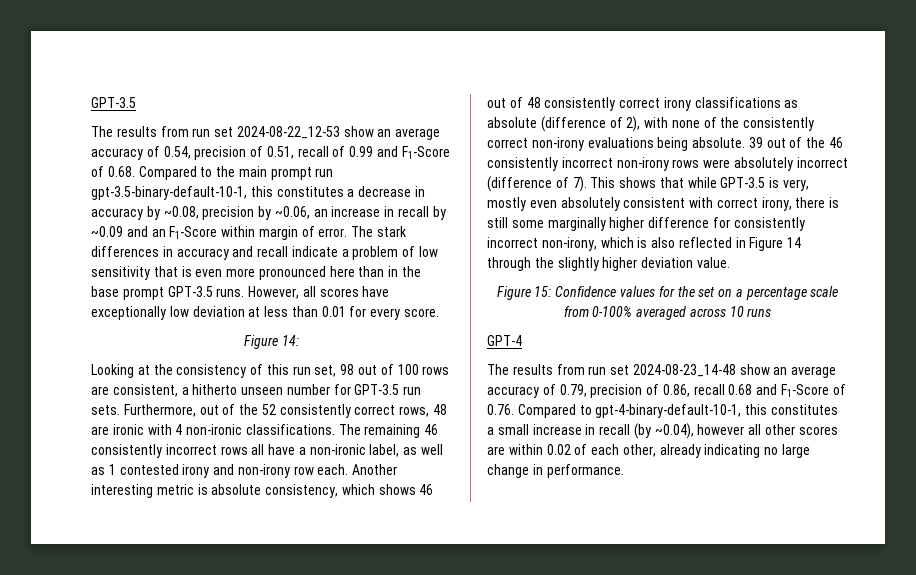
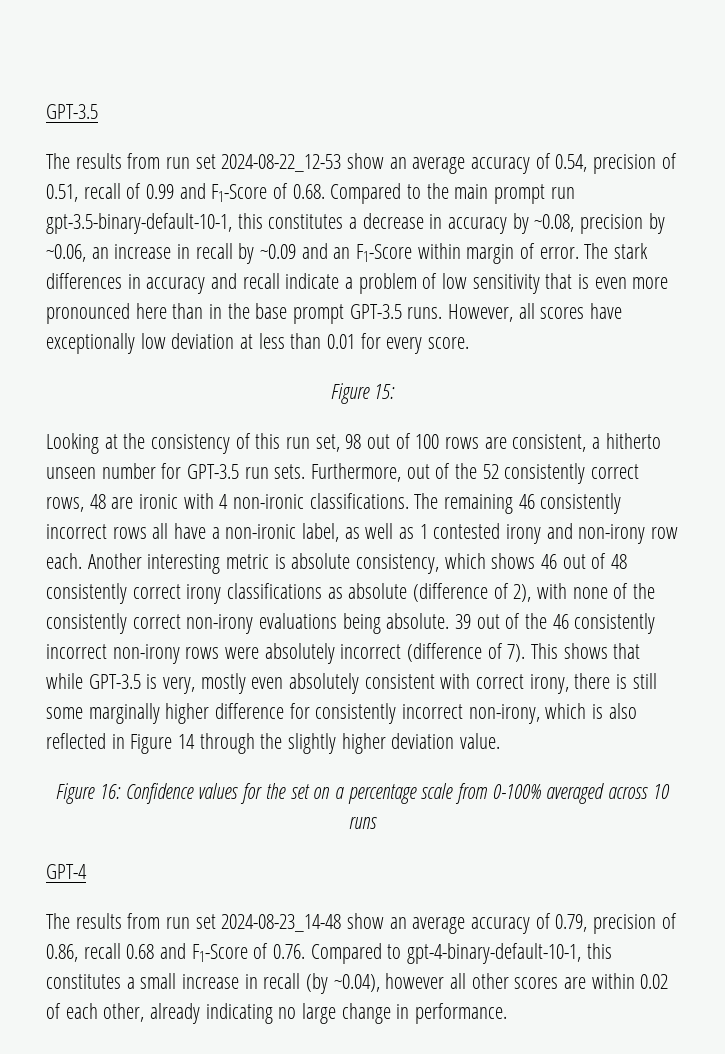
[281,335,299,346] 14: -> [374,384,396,399] 15:
[534,286,552,297] 15: -> [100,784,122,799] 16:

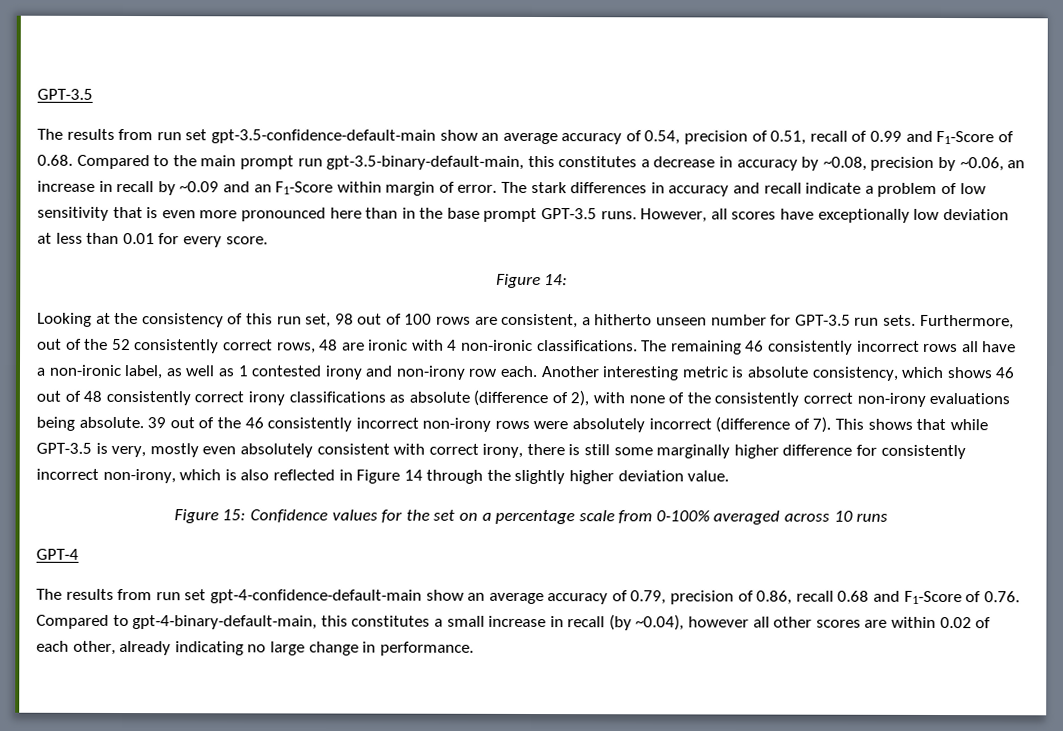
[221,154,342,172] 2024-08-22_12-53 -> [210,129,436,144] gpt-3.5-confidence-default-main
[46,213,232,234] gpt-3.5-binary-default-10-1, -> [326,155,525,170] gpt-3.5-binary-default-main,
[374,384,396,399] 15: -> [544,274,569,286] 14:
[100,784,122,799] 16: -> [222,509,247,521] 15:
[221,914,342,932] 2024-08-23_14-48 -> [209,589,422,604] gpt-4-confidence-default-main
[407,943,582,964] gpt-4-binary-default-10-1, -> [132,615,318,630] gpt-4-binary-default-main,

